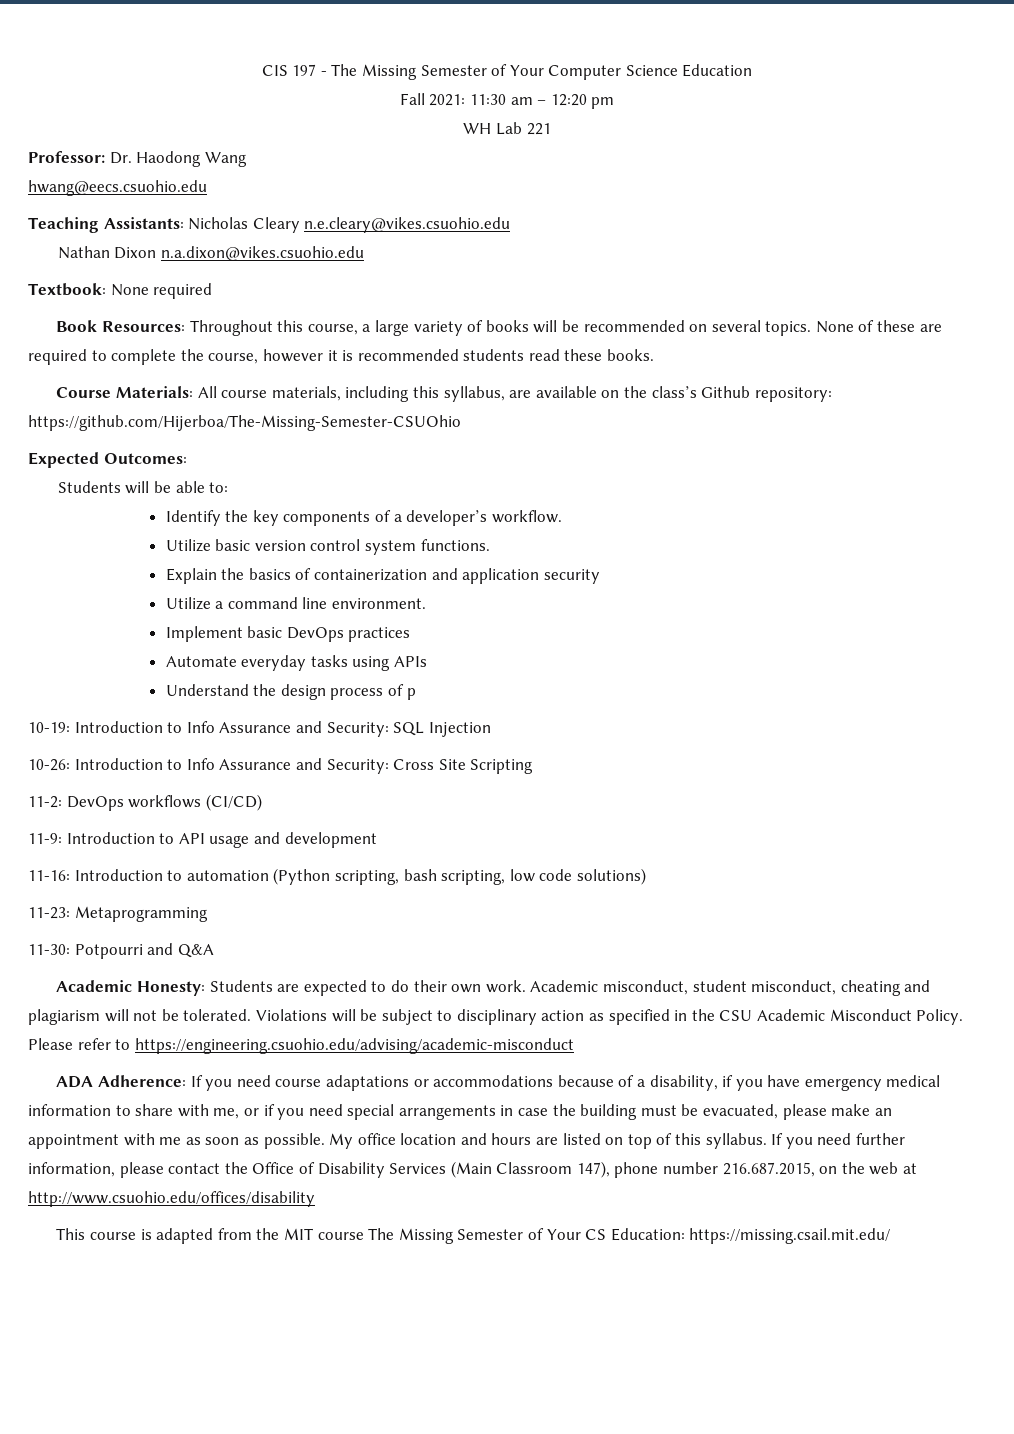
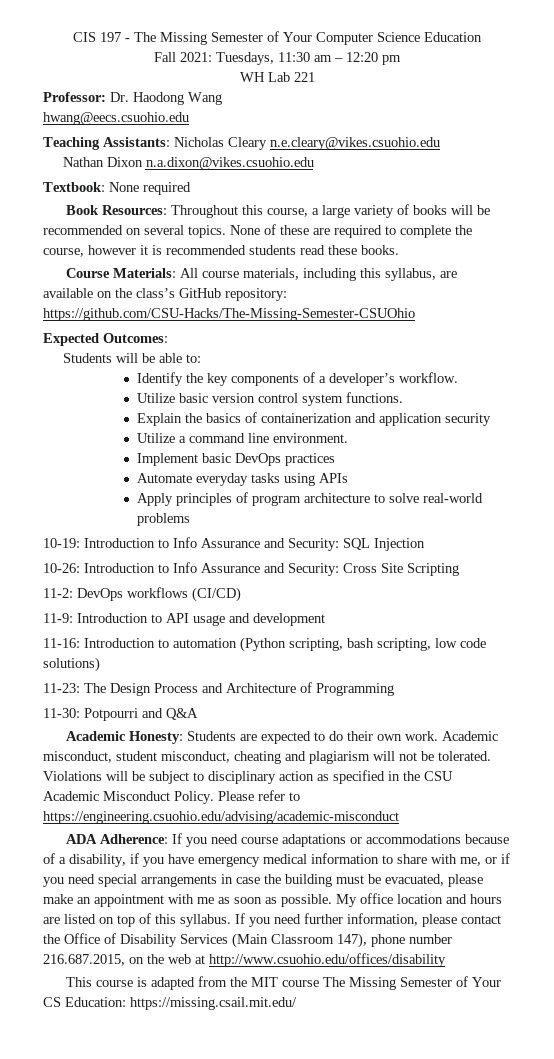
(466, 100) none -> [216,52,274,65] Tuesdays,
[701,386,832,402] [28,415,461,431] Github repository: https://github.com/Hijerboa/The-Missing-Semester-CSUOhio -> [179,288,287,301] [43,308,415,321] GitHub repository: https://github.com/CSU-Hacks/The-Missing-Semester-CSUOhio
[165,684,416,700] Understand the design process of p -> [136,492,483,506] [136,513,190,526] Apply principles of program architecture to solve real-world problems
[74,906,208,922] Metaprogramming -> [84,682,394,696] The Design Process and Architecture of Programming

